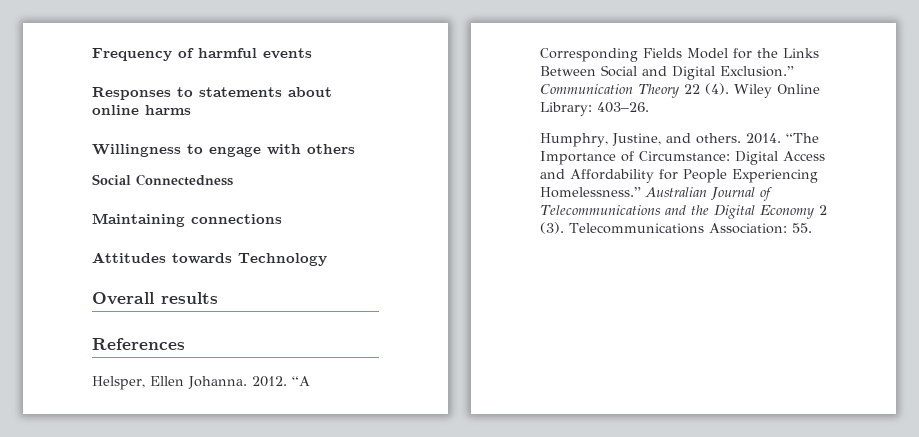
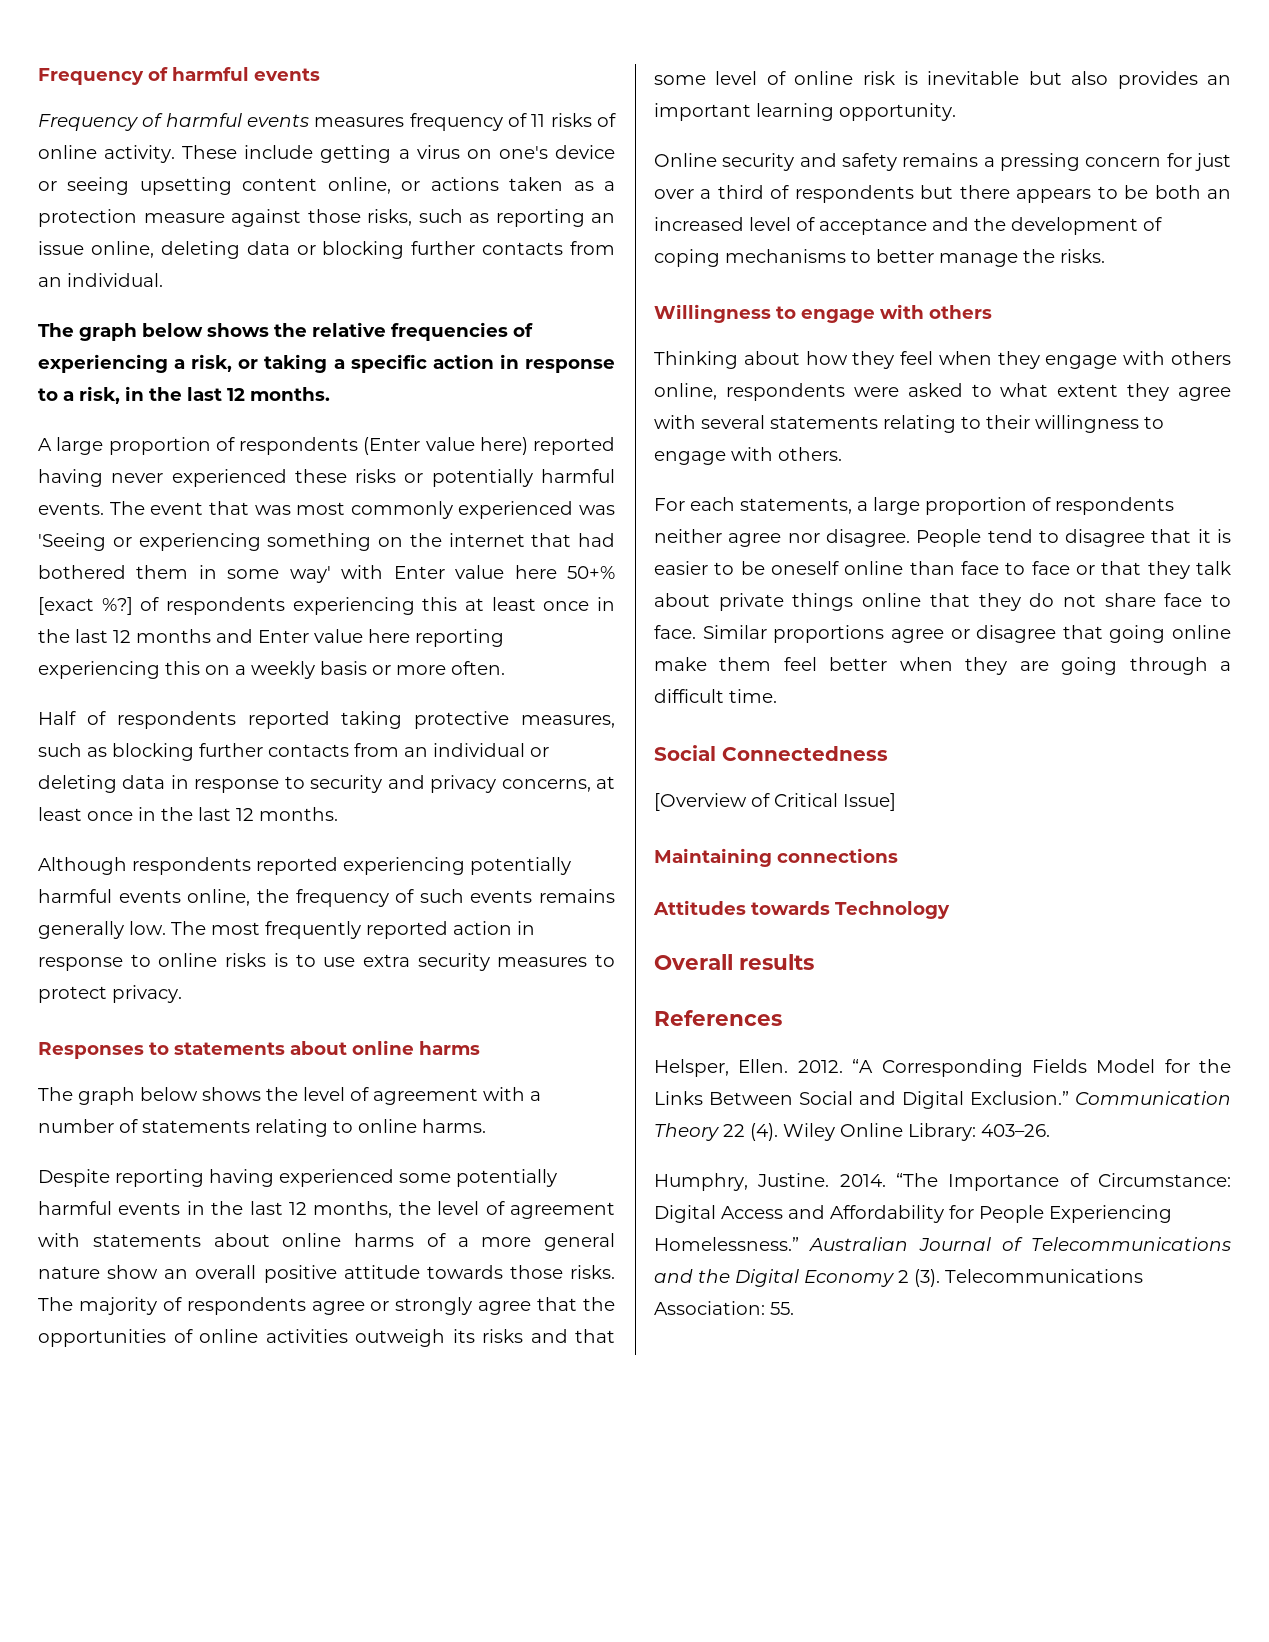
[92,48,312,61] Frequency of harmful events -> [38,67,320,85] [38,113,616,131] [38,145,615,163] [38,177,616,195] [38,209,615,227] [38,241,615,259] [38,273,163,287] [38,322,533,341] [38,354,615,373] [38,386,330,404] [38,437,615,455] [38,469,615,487] [38,501,615,519] [38,533,615,551] [38,565,616,583] [38,597,615,615] [38,629,504,647] [38,661,505,679] [38,711,615,729] [38,743,549,761] [38,775,616,793] [38,807,338,821] [38,857,571,875] [38,889,615,907] [38,921,535,939] [38,953,615,971] [38,985,182,1003] Frequency of harmful events // Frequency of harmful events measures frequency of 11 risks of online activity. These include getting a virus on one's device or seeing upsetting content online, or actions taken as a protection measure against those risks, such as reporting an issue online, deleting data or blocking further contacts from an individual. // The graph below shows the relative frequencies of experiencing a risk, or taking a specific action in response to a risk, in the last 12 months. // A large proportion of respondents (Enter value here) reported having never experienced these risks or potentially harmful events. The event that was most commonly experienced was 'Seeing or experiencing something on the internet that had bothered them in some way' with Enter value here 50+% [exact %?] of respondents experiencing this at least once in the last 12 months and Enter value here reporting experiencing this on a weekly basis or more often. // Half of respondents reported taking protective measures, such as blocking further contacts from an individual or deleting data in response to security and privacy concerns, at least once in the last 12 months. // Although respondents reported experiencing potentially harmful events online, the frequency of such events remains generally low. The most frequently reported action in response to online risks is to use extra security measures to protect privacy.
(191, 110) none -> [38,1087,541,1105] [38,1119,486,1137] [38,1169,557,1187] [38,1201,615,1219] [38,1233,615,1251] [38,1265,615,1283] [38,1297,616,1315] [38,1329,615,1347] [654,71,1231,89] [654,103,956,121] [654,153,1231,171] [654,185,1231,203] [654,217,1162,235] [654,249,1105,267] // The graph below shows the level of agreement with a number of statements relating to online harms. // Despite reporting having experienced some potentially harmful events in the last 12 months, the level of agreement with statements about online harms of a more general nature show an overall positive attitude towards those risks. The majority of respondents agree or strongly agree that the opportunities of online activities outweigh its risks and that some level of online risk is inevitable but also provides an important learning opportunity. // Online security and safety remains a pressing concern for just over a third of respondents but there appears to be both an increased level of acceptance and the development of coping mechanisms to better manage the risks.
[92,174,233,186] Social Connectedness -> [654,351,1231,369] [654,383,1231,401] [654,415,1164,433] [654,447,842,465] [654,497,1174,515] [654,529,1231,547] [654,561,1231,579] [654,593,1231,611] [654,625,1231,643] [654,657,1231,675] [654,689,777,703] [654,745,888,761] [654,793,896,811] Thinking about how they feel when they engage with others online, respondents were asked to what extent they agree with several statements relating to their willingness to engage with others. // For each statements, a large proportion of respondents neither agree nor disagree. People tend to disagree that it is easier to be oneself online than face to face or that they talk about private things online that they do not share face to face. Similar proportions agree or disagree that going online make them feel better when they are going through a difficult time. // Social Connectedness // [Overview of Critical Issue]
[150,376,247,389] Ellen Johanna. -> [738,1059,789,1073] Ellen.
[611,133,741,146] Justine, and others. -> [757,1173,830,1187] Justine.

